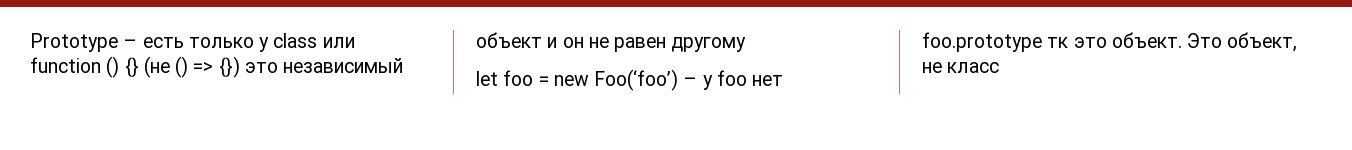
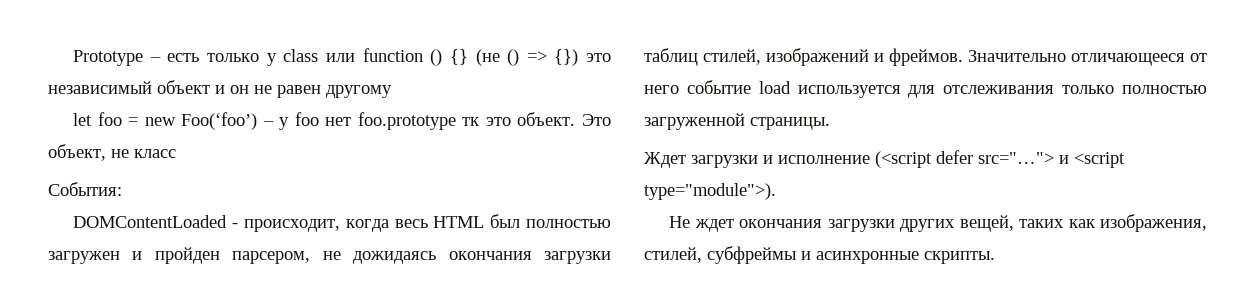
(1000, 67) none -> [48,182,122,196] [73,214,611,232] [48,247,611,264] [644,48,1207,66] [644,80,1207,98] [644,113,830,130] [644,150,1125,168] [644,183,776,200] [669,214,1207,232] [644,246,995,264] // События: // DOMContentLoaded - происходит, когда весь HTML был полностью загружен и пройден парсером, не дожидаясь окончания загрузки таблиц стилей, изображений и фреймов. Значительно отличающееся от него событие load используется для отслеживания только полностью загруженной страницы. // Ждет загрузки и исполнение (<script defer src="…"> и <script type="module">). // Не ждет окончания загрузки других вещей, таких как изображения, стилей, субфреймы и асинхронные скрипты.

